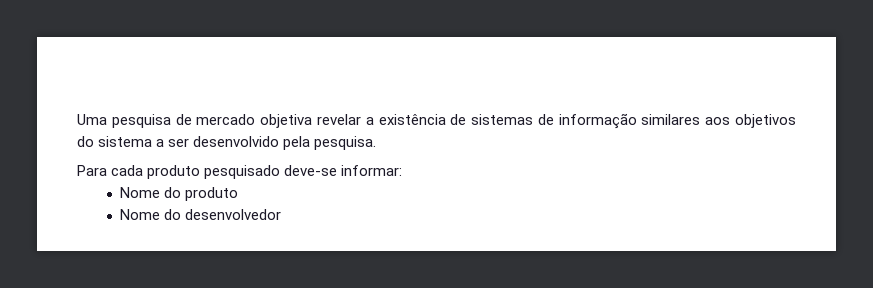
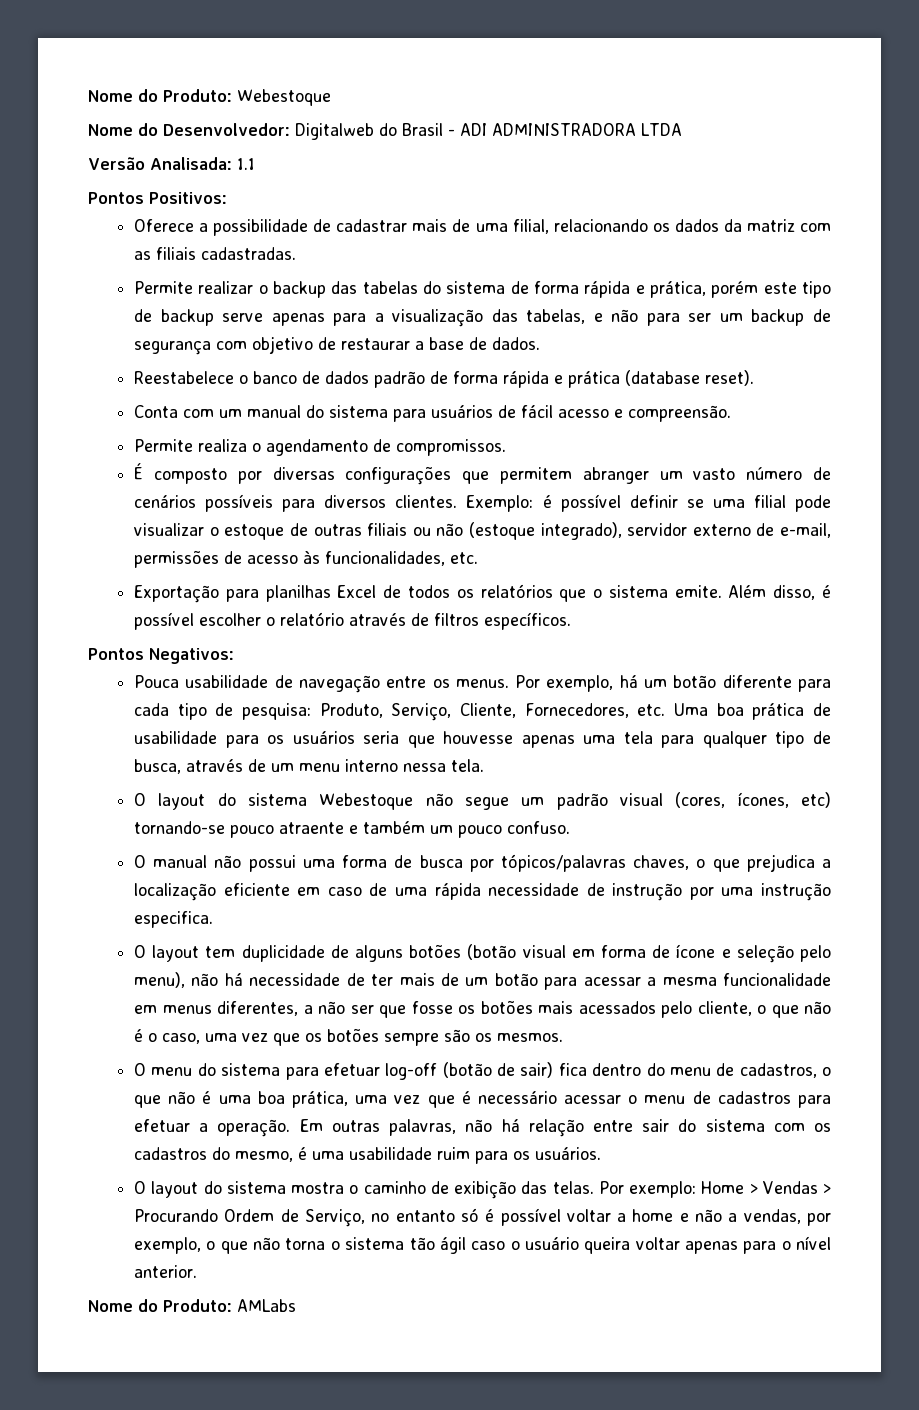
[77,113,797,129] [77,136,377,150] [77,165,403,179] [120,187,239,201] [120,209,282,220] Uma pesquisa de mercado objetiva revelar a existência de sistemas de informação similares aos objetivos do sistema a ser desenvolvido pela pesquisa. // Para cada produto pesquisado deve-se informar: // Nome do produto // Nome do desenvolvedor -> [88,89,331,106] [88,123,682,140] [88,157,255,170] [88,192,227,204] [134,219,831,236] [134,247,297,260] [134,281,831,298] [134,309,831,327] [134,336,541,355] [134,370,755,388] [134,405,732,422] [134,439,507,456] [134,463,831,485] [134,494,831,512] [134,522,831,540] [134,550,479,568] [134,584,832,603] [134,612,572,630] [88,648,234,664] [134,675,832,693] [134,703,831,721] [134,731,831,748] [134,759,485,774] [134,792,831,810] [134,821,571,838] [134,854,831,872] [134,883,831,901] [134,911,214,928] [134,944,832,963] [134,972,831,990] [134,1000,832,1018] [134,1028,564,1046] [134,1062,832,1080] [134,1091,832,1108] [134,1119,831,1137] [134,1147,602,1164] [134,1181,832,1199] [134,1208,832,1227] [134,1236,831,1254] [134,1265,198,1278] [88,1299,296,1312] Nome do Produto: Webestoque // Nome do Desenvolvedor: Digitalweb do Brasil - ADI ADMINISTRADORA LTDA // Versão Analisada: 1.1 // Pontos Positivos: // Oferece a possibilidade de cadastrar mais de uma filial, relacionando os dados da matriz com as filiais cadastradas. // Permite realizar o backup das tabelas do sistema de forma rápida e prática, porém este tipo de backup serve apenas para a visualização das tabelas, e não para ser um backup de segurança com objetivo de restaurar a base de dados. // Reestabelece o banco de dados padrão de forma rápida e prática (database reset). // Conta com um manual do sistema para usuários de fácil acesso e compreensão. // Permite realiza o agendamento de compromissos. // É composto por diversas configurações que permitem abranger um vasto número de cenários possíveis para diversos clientes. Exemplo: é possível definir se uma filial pode visualizar o estoque de outras filiais ou não (estoque integrado), servidor externo de e-mail, permissões de acesso às funcionalidades, etc. // Exportação para planilhas Excel de todos os relatórios que o sistema emite. Além disso, é possível escolher o relatório através de filtros específicos. // Pontos Negativos: // Pouca usabilidade de navegação entre os menus. Por exemplo, há um botão diferente para cada tipo de pesquisa: Produto, Serviço, Cliente, Fornecedores, etc. Uma boa prática de usabilidade para os usuários seria que houvesse apenas uma tela para qualquer tipo de busca, através de um menu interno nessa tela. // O layout do sistema Webestoque não segue um padrão visual (cores, ícones, etc) tornando-se pouco atraente e também um pouco confuso. // O manual não possui uma forma de busca por tópicos/palavras chaves, o que prejudica a localização eficiente em caso de uma rápida necessidade de instrução por uma instrução especifica. // O layout tem duplicidade de alguns botões (botão visual em forma de ícone e seleção pelo menu), não há necessidade de ter mais de um botão para acessar a mesma funcionalidade em menus diferentes, a não ser que fosse os botões mais acessados pelo cliente, o que não é o caso, uma vez que os botões sempre são os mesmos. // O menu do sistema para efetuar log-off (botão de sair) fica dentro do menu de cadastros, o que não é uma boa prática, uma vez que é necessário acessar o menu de cadastros para efetuar a operação. Em outras palavras, não há relação entre sair do sistema com os cadastros do mesmo, é uma usabilidade ruim para os usuários. // O layout do sistema mostra o caminho de exibição das telas. Por exemplo: Home > Vendas > Procurando Ordem de Serviço, no entanto só é possível voltar a home e não a vendas, por exemplo, o que não torna o sistema tão ágil caso o usuário queira voltar apenas para o nível anterior. // Nome do Produto: AMLabs

